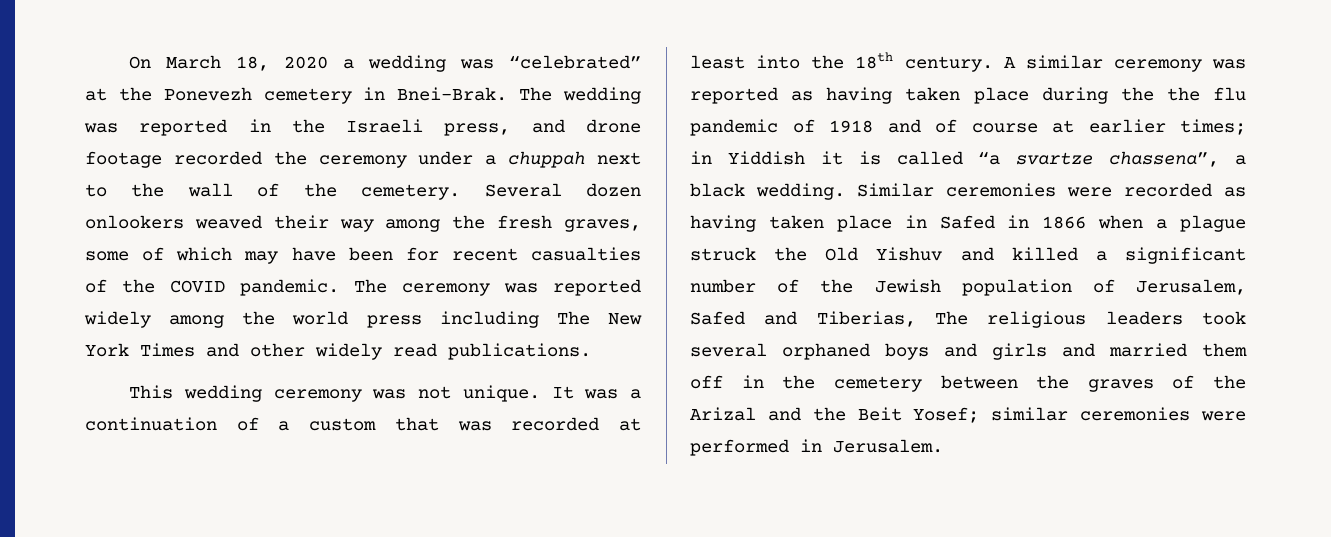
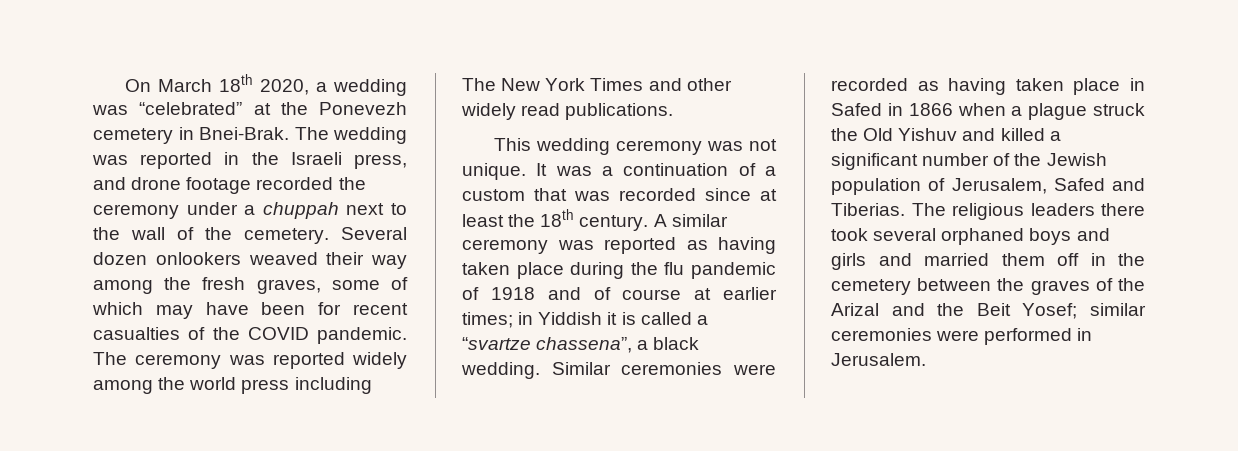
[236,56,329,71] 18, 2020 -> [218,74,309,95] 18th 2020,
(600, 424) none -> [705,188,751,201] since
[756,55,801,69] into -> (504, 220) none
[1166,87,1200,101] the -> (658, 268) none
[978,151,1094,165] “a svartze -> [696,315,708,325] [462,337,531,350] a “svartze
[816,311,916,327] Tiberias, -> [831,203,905,216] Tiberias.
(1183, 318) none -> [1101,203,1145,216] there

